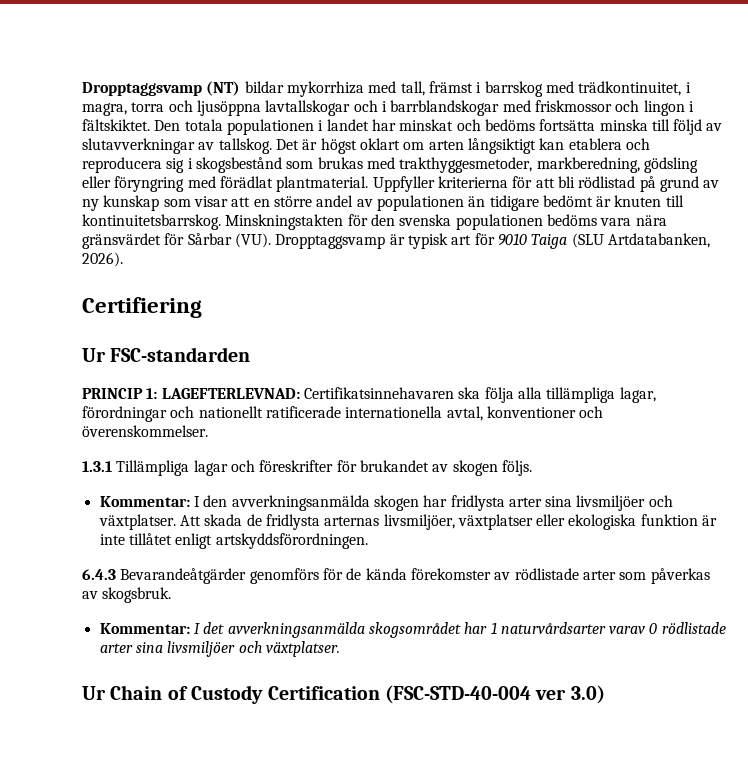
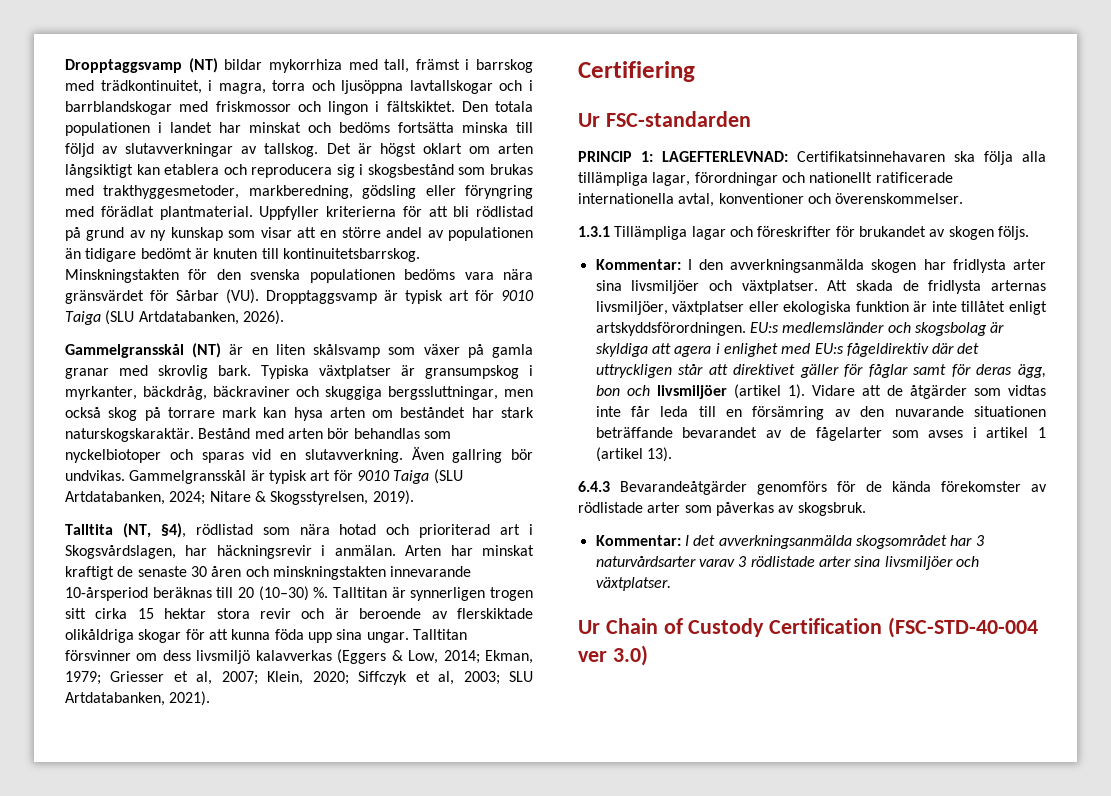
(123, 259) none -> [65,343,533,358] [65,365,533,379] [65,386,533,400] [65,407,534,421] [65,428,451,442] [65,447,533,463] [65,469,463,484] [65,490,414,505] [65,523,533,538] [65,545,534,559] [65,566,472,580] [65,586,533,601] [65,608,533,619] [65,629,467,643] [65,649,534,664] [65,671,533,685] [65,691,211,706] // Gammelgransskål (NT) är en liten skålsvamp som växer på gamla granar med skrovlig bark. Typiska växtplatser är gransumpskog i myrkanter, bäckdråg, bäckraviner och skuggiga bergssluttningar, men också skog på torrare mark kan hysa arten om beståndet har stark naturskogskaraktär. Bestånd med arten bör behandlas som nyckelbiotoper och sparas vid en slutavverkning. Även gallring bör undvikas. Gammelgransskål är typisk art för 9010 Taiga (SLU Artdatabanken, 2024; Nitare & Skogsstyrelsen, 2019). // Talltita (NT, §4), rödlistad som nära hotad och prioriterad art i Skogsvårdslagen, har häckningsrevir i anmälan. Arten har minskat kraftigt de senaste 30 åren och minskningstakten innevarande 10-årsperiod beräknas till 20 (10–30) %. Talltitan är synnerligen trogen sitt cirka 15 hektar stora revir och är beroende av flerskiktade olikåldriga skogar för att kunna föda upp sina ungar. Talltitan försvinner om dess livsmiljö kalavverkas (Eggers & Low, 2014; Ekman, 1979; Griesser et al, 2007; Klein, 2020; Siffczyk et al, 2003; SLU Artdatabanken, 2021).
(368, 541) none -> [749,322,1005,336] [595,343,980,357] [595,364,1046,378] [595,384,1046,399] [595,406,1046,420] [595,427,1046,441] [595,447,672,462] EU:s medlemsländer och skogsbolag är skyldiga att agera i enlighet med EU:s fågeldirektiv där det uttryckligen står att direktivet gäller för fåglar samt för deras ägg, bon och livsmiljöer (artikel 1). Vidare att de åtgärder som vidtas inte får leda till en försämring av den nuvarande situationen beträffande bevarandet av de fågelarter som avses i artikel 1 (artikel 13).
[490,622,497,634] 1 -> [975,535,984,546] 3
[649,623,658,634] 0 -> [738,556,747,567] 3

